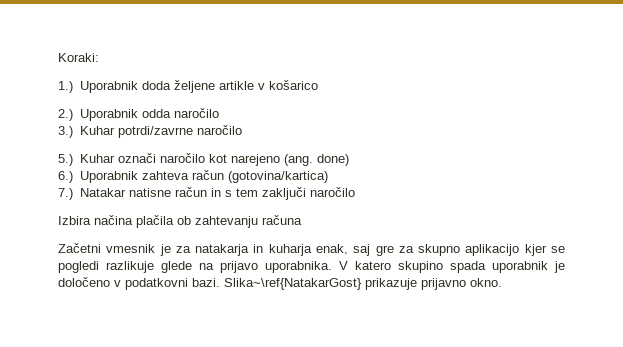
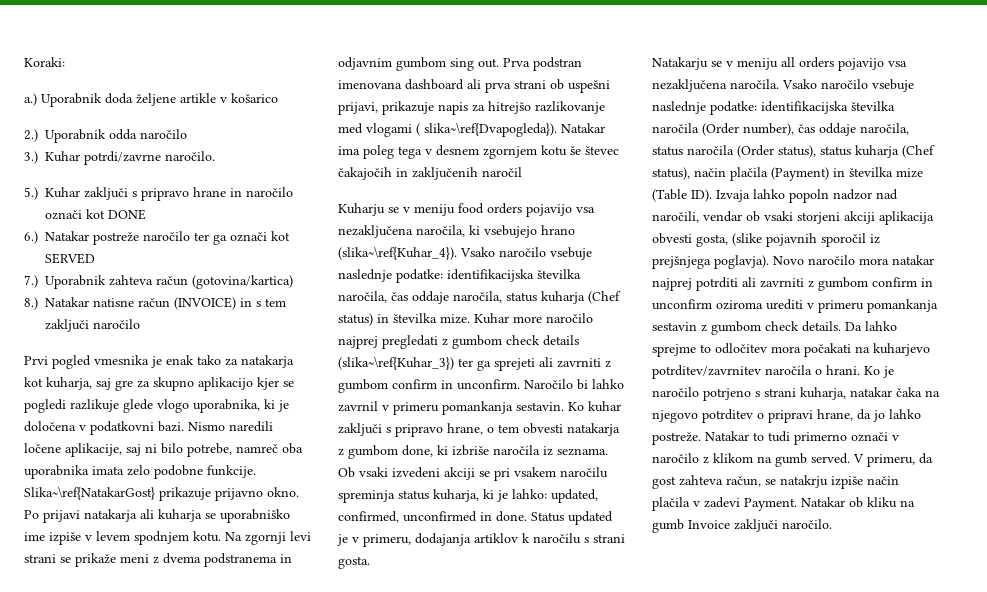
[58,81,73,93] 1.) -> [24,93,37,106] a.)
[196,125,242,135] naročilo -> [165,151,215,161] naročilo.
[117,153,349,166] [58,171,73,183] označi naročilo kot narejeno (ang. done) // 6.) -> [84,187,293,201] [45,209,146,220] [24,231,290,245] [45,253,95,264] [24,275,38,288] zaključi s pripravo hrane in naročilo označi kot DONE // 6.) Natakar postreže naročilo ter ga označi kot SERVED // 7.)
[58,188,73,200] 7.) -> [24,297,38,310] 8.)
(207, 192) none -> [174,297,236,310] (INVOICE)
[58,215,302,228] [58,243,348,256] Izbira načina plačila ob zahtevanju računa // Začetni vmesnik je za natakarja in kuharja enak, -> [24,355,294,369] [24,377,92,390] Prvi pogled vmesnika je enak tako za natakarja kot kuharja,
[199,261,565,273] [58,277,502,290] na prijavo uporabnika. V katero skupino spada uporabnik je določeno v podatkovni bazi. Slika~\ref{NatakarGost} prikazuje prijavno okno. -> [157,399,289,413] [24,421,273,435] [24,443,303,457] [24,465,256,479] [24,486,299,501] [24,509,290,523] [24,531,311,545] [24,553,292,567] [338,57,582,71] [338,79,610,93] [338,101,605,115] [338,122,605,137] [338,145,619,159] [338,167,522,180] [338,203,595,217] [338,225,575,238] [338,246,592,260] [338,269,581,283] [338,291,621,304] [338,313,593,326] [338,335,579,349] [338,356,611,371] [338,379,624,393] [338,401,621,415] [338,423,620,437] [338,445,608,459] [338,467,608,481] [338,489,598,503] [338,511,613,525] [337,533,625,547] [338,556,370,569] [652,57,907,71] [652,79,914,92] [652,101,895,115] [652,123,909,136] [652,145,935,158] [652,167,923,181] [652,189,898,203] [652,211,934,225] [652,233,880,247] [652,255,934,269] [652,277,933,291] [652,299,938,313] [652,321,897,335] [652,343,930,357] [652,365,894,379] [652,387,940,401] [652,409,921,423] [652,431,899,445] [652,453,933,467] [652,475,899,489] [652,497,915,511] [652,519,832,533] vlogo uporabnika, ki je določena v podatkovni bazi. Nismo naredili ločene aplikacije, saj ni bilo potrebe, namreč oba uporabnika imata zelo podobne funkcije. Slika~\ref{NatakarGost} prikazuje prijavno okno. Po prijavi natakarja ali kuharja se uporabniško ime izpiše v levem spodnjem kotu. Na zgornji levi strani se prikaže meni z dvema podstranema in odjavnim gumbom sing out. Prva podstran imenovana dashboard ali prva strani ob uspešni prijavi, prikazuje napis za hitrejšo razlikovanje med vlogami ( slika~\ref{Dvapogleda}). Natakar ima poleg tega v desnem zgornjem kotu še števec čakajočih in zaključenih naročil // Kuharju se v meniju food orders pojavijo vsa nezaključena naročila, ki vsebujejo hrano (slika~\ref{Kuhar_4}). Vsako naročilo vsebuje naslednje podatke: identifikacijska številka naročila, čas oddaje naročila, status kuharja (Chef status) in številka mize. Kuhar more naročilo najprej pregledati z gumbom check details (slika~\ref{Kuhar_3}) ter ga sprejeti ali zavrniti z gumbom confirm in unconfirm. Naročilo bi lahko zavrnil v primeru pomankanja sestavin. Ko kuhar zaključi s pripravo hrane, o tem obvesti natakarja z gumbom done, ki izbriše naročila iz seznama. Ob vsaki izvedeni akciji se pri vsakem naročilu spreminja status kuharja, ki je lahko: updated, confirmed, unconfirmed in done. Status updated je v primeru, dodajanja artiklov k naročilu s strani gosta. // Natakarju se v meniju all orders pojavijo vsa nezaključena naročila. Vsako naročilo vsebuje naslednje podatke: identifikacijska številka naročila (Order number), čas oddaje naročila, status naročila (Order status), status kuharja (Chef status), način plačila (Payment) in številka mize (Table ID). Izvaja lahko popoln nadzor nad naročili, vendar ob vsaki storjeni akciji aplikacija obvesti gosta, (slike pojavnih sporočil iz prejšnjega poglavja). Novo naročilo mora natakar najprej potrditi ali zavrniti z gumbom confirm in unconfirm oziroma urediti v primeru pomankanja sestavin z gumbom check details. Da lahko sprejme to odločitev mora počakati na kuharjevo potrditev/zavrnitev naročila o hrani. Ko je naročilo potrjeno s strani kuharja, natakar čaka na njegovo potrditev o pripravi hrane, da jo lahko postreže. Natakar to tudi primerno označi v naročilo z klikom na gumb served. V primeru, da gost zahteva račun, se natakrju izpiše način plačila v zadevi Payment. Natakar ob kliku na gumb Invoice zaključi naročilo.

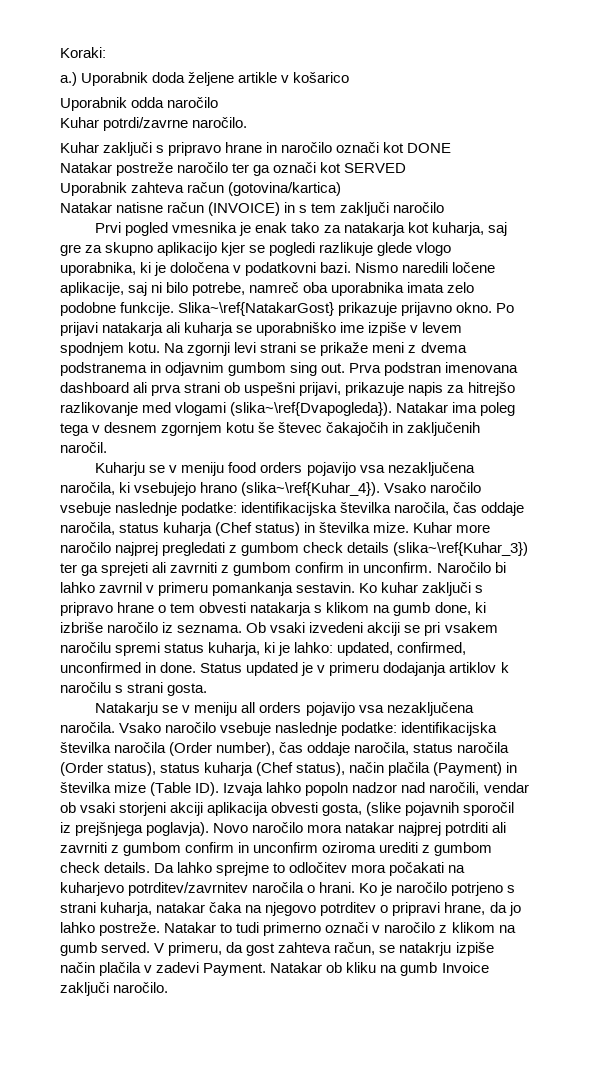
[24,129,38,142] 2.) -> (350, 77) none
[24,151,38,164] 3.) -> (219, 102) none
[24,187,38,200] 5.) -> (248, 122) none
[24,231,38,244] 6.) -> (452, 148) none
[24,275,38,288] 7.) -> (407, 168) none
[24,297,38,310] 8.) -> (342, 189) none
[416,122,557,137] ( slika~\ref{Dvapogleda}). -> [230,402,393,416] (slika~\ref{Dvapogleda}).
[482,167,522,177] naročil -> [60,442,107,453] naročil.
[447,423,483,435] hrane, -> [117,602,155,613] hrane
[338,445,398,459] z gumbom -> [314,602,431,616] s klikom na gumb
[493,445,540,455] naročila -> [107,622,159,633] naročilo
[338,490,395,503] spreminja -> [115,642,161,656] spremi
[363,534,411,547] primeru, -> [329,662,380,676] primeru
[807,299,938,313] [652,322,697,331] v primeru pomankanja sestavin -> (419, 847) none

